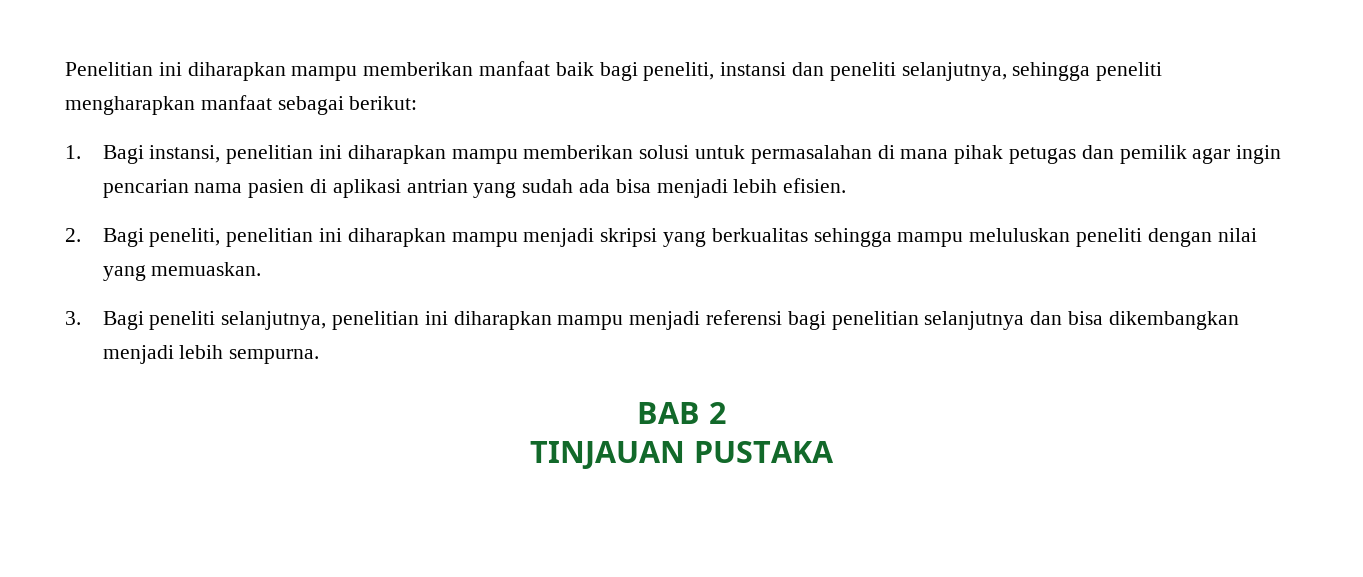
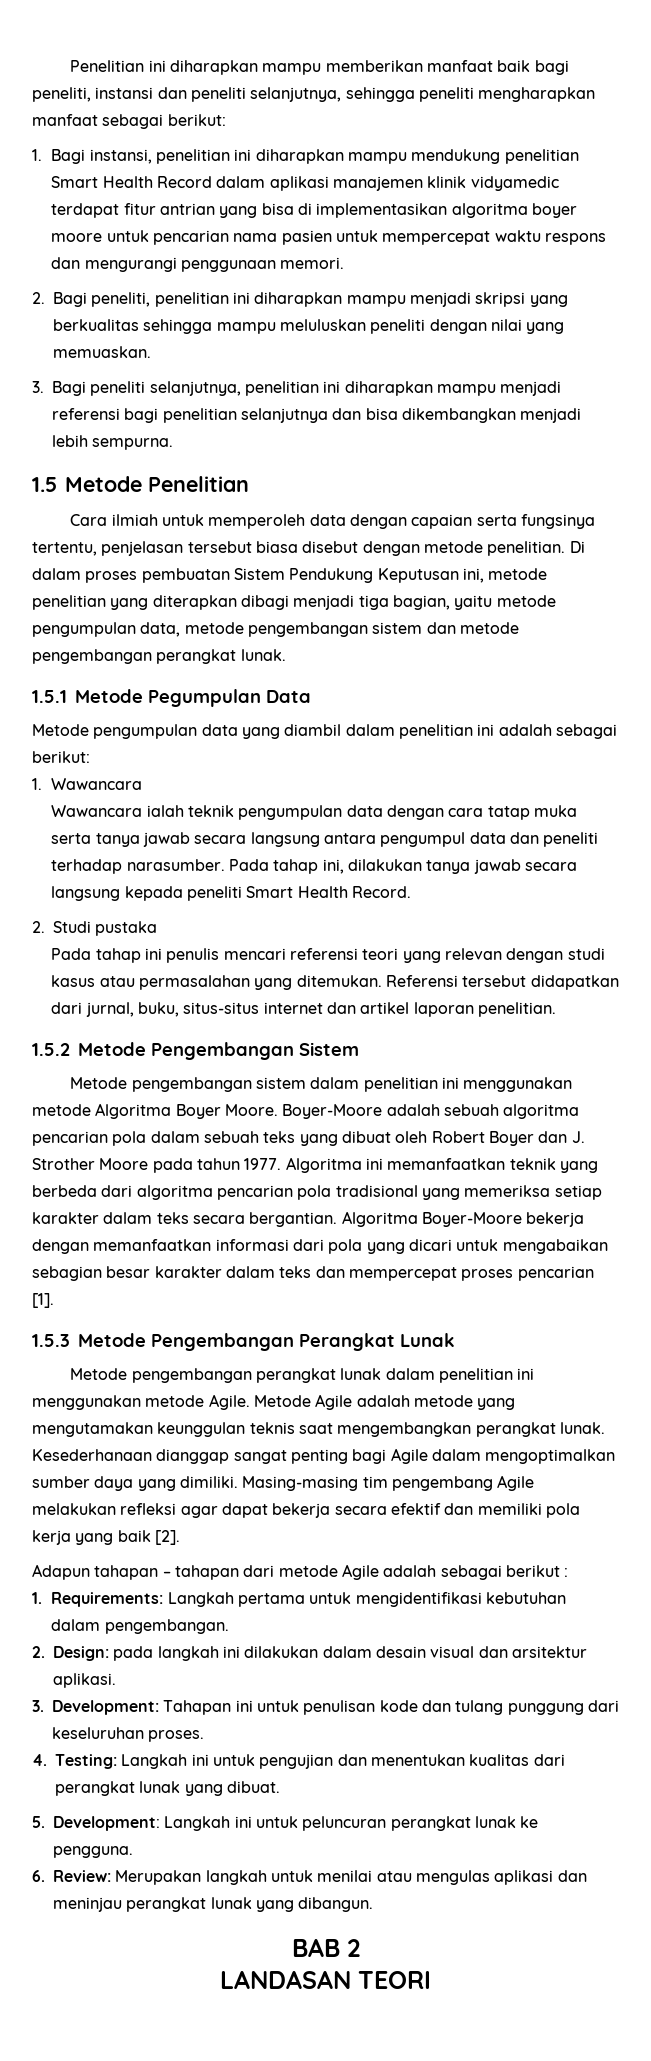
[523,145,1282,164] [102,178,847,198] memberikan solusi untuk permasalahan di mana pihak petugas dan pemilik agar ingin pencarian nama pasien di aplikasi antrian yang sudah ada bisa menjadi lebih efisien. -> [411,149,579,164] [51,176,559,191] [51,203,577,218] [51,230,606,245] [51,257,345,272] mendukung penelitian Smart Health Record dalam aplikasi manajemen klinik vidyamedic terdapat fitur antrian yang bisa di implementasikan algoritma boyer moore untuk pencarian nama pasien untuk mempercepat waktu respons dan mengurangi penggunaan memori.
(320, 356) none -> [32,476,249,492] [70,514,595,529] [32,541,585,556] [32,568,548,583] [32,595,556,610] [32,622,519,637] [32,649,286,664] [32,689,311,707] [32,724,617,739] [32,751,90,763] [32,778,143,790] [51,805,577,820] [51,832,599,847] [51,859,577,874] [51,886,411,901] [32,921,158,936] [51,948,605,963] [51,975,619,990] [51,1002,556,1017] [32,1042,359,1060] [70,1077,573,1092] [32,1103,580,1119] [32,1131,585,1146] [32,1157,598,1173] [32,1185,602,1200] [32,1211,585,1227] [32,1239,608,1254] [32,1266,594,1281] [32,1293,54,1308] [32,1333,455,1351] [70,1368,535,1383] [32,1394,516,1410] [32,1422,605,1437] [32,1448,616,1464] [32,1475,535,1491] [32,1503,580,1518] [32,1530,180,1545] [32,1564,569,1580] [32,1592,566,1607] [51,1619,229,1634] [32,1646,587,1661] [53,1673,116,1688] [32,1700,619,1715] [52,1727,205,1742] [32,1754,565,1769] [55,1781,280,1796] [32,1816,539,1831] [53,1846,133,1858] [32,1870,587,1885] [53,1897,374,1912] // 1.5 Metode Penelitian // Cara ilmiah untuk memperoleh data dengan capaian serta fungsinya tertentu, penjelasan tersebut biasa disebut dengan metode penelitian. Di dalam proses pembuatan Sistem Pendukung Keputusan ini, metode penelitian yang diterapkan dibagi menjadi tiga bagian, yaitu metode pengumpulan data, metode pengembangan sistem dan metode pengembangan perangkat lunak. // 1.5.1 Metode Pegumpulan Data // Metode pengumpulan data yang diambil dalam penelitian ini adalah sebagai berikut: // 1. Wawancara // Wawancara ialah teknik pengumpulan data dengan cara tatap muka serta tanya jawab secara langsung antara pengumpul data dan peneliti terhadap narasumber. Pada tahap ini, dilakukan tanya jawab secara langsung kepada peneliti Smart Health Record. // 2. Studi pustaka // Pada tahap ini penulis mencari referensi teori yang relevan dengan studi kasus atau permasalahan yang ditemukan. Referensi tersebut didapatkan dari jurnal, buku, situs-situs internet dan artikel laporan penelitian. // 1.5.2 Metode Pengembangan Sistem // Metode pengembangan sistem dalam penelitian ini menggunakan metode Algoritma Boyer Moore. Boyer-Moore adalah sebuah algoritma pencarian pola dalam sebuah teks yang dibuat oleh Robert Boyer dan J. Strother Moore pada tahun 1977. Algoritma ini memanfaatkan teknik yang berbeda dari algoritma pencarian pola tradisional yang memeriksa setiap karakter dalam teks secara bergantian. Algoritma Boyer-Moore bekerja dengan memanfaatkan informasi dari pola yang dicari untuk mengabaikan sebagian besar karakter dalam teks dan mempercepat proses pencarian [1]. // 1.5.3 Metode Pengembangan Perangkat Lunak // Metode pengembangan perangkat lunak dalam penelitian ini menggunakan metode Agile. Metode Agile adalah metode yang mengutamakan keunggulan teknis saat mengembangkan perangkat lunak. Kesederhanaan dianggap sangat penting bagi Agile dalam mengoptimalkan sumber daya yang dimiliki. Masing-masing tim pengembang Agile melakukan refleksi agar dapat bekerja secara efektif dan memiliki pola kerja yang baik [2]. // Adapun tahapan – tahapan dari metode Agile adalah sebagai berikut : // 1. Requirements: Langkah pertama untuk mengidentifikasi kebutuhan dalam pengembangan. // 2. Design: pada langkah ini dilakukan dalam desain visual dan arsitektur aplikasi. // 3. Development: Tahapan ini untuk penulisan kode dan tulang punggung dari keseluruhan proses. // 4. Testing: Langkah ini untuk pengujian dan menentukan kualitas dari perangkat lunak yang dibuat. // 5. Development: Langkah ini untuk peluncuran perangkat lunak ke pengguna. // 6. Review: Merupakan langkah untuk menilai atau mengulas aplikasi dan meninjau perangkat lunak yang dibangun.
[530,441,834,469] TINJAUAN PUSTAKA -> [220,1970,431,1989] LANDASAN TEORI

